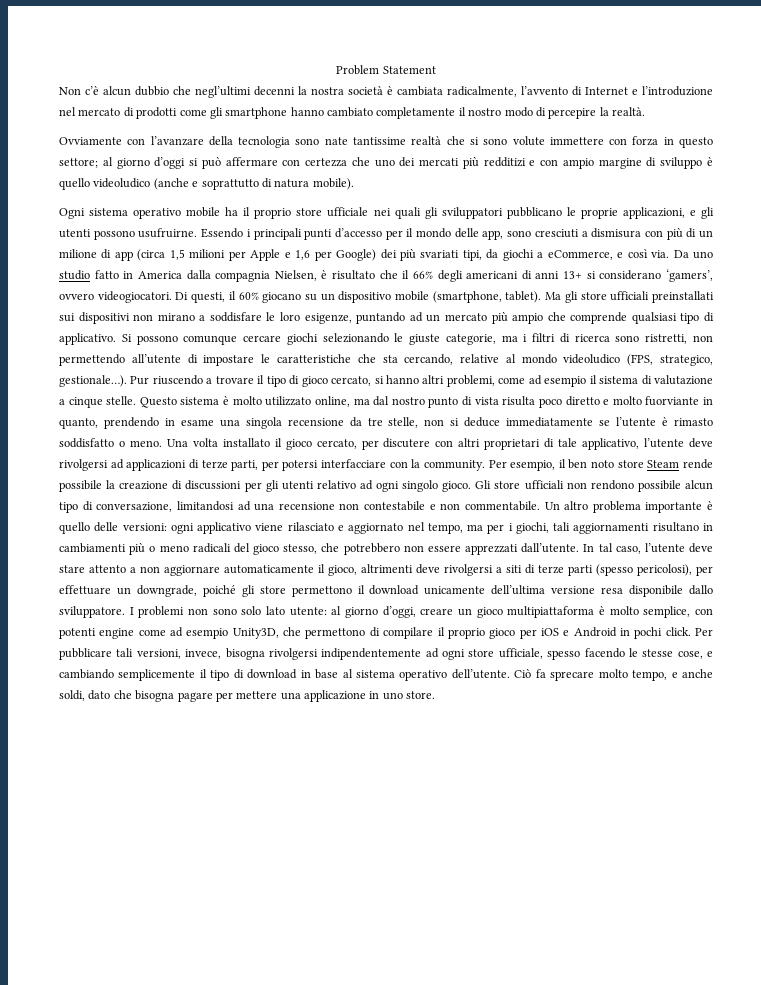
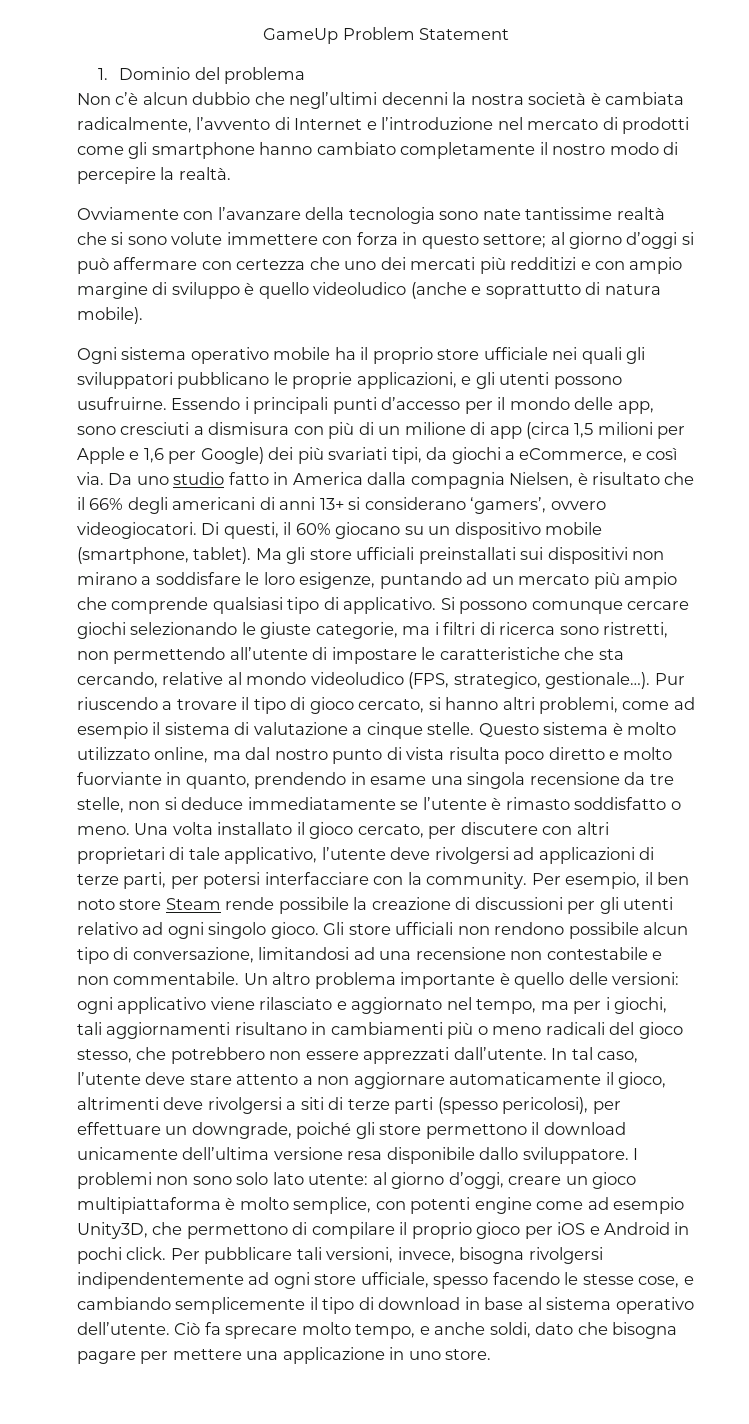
(336, 70) none -> [263,28,339,44] GameUp
(436, 70) none -> [98,67,306,84] // 1. Dominio del problema

